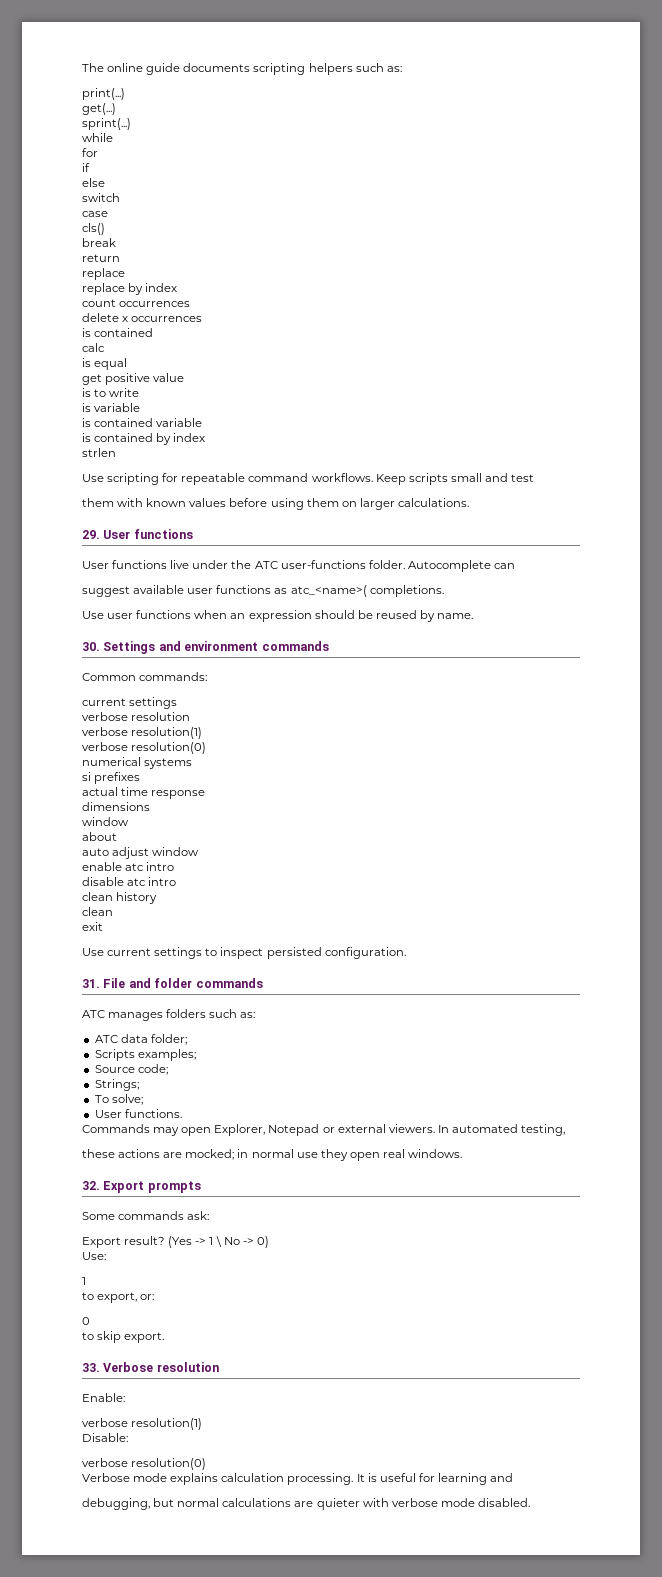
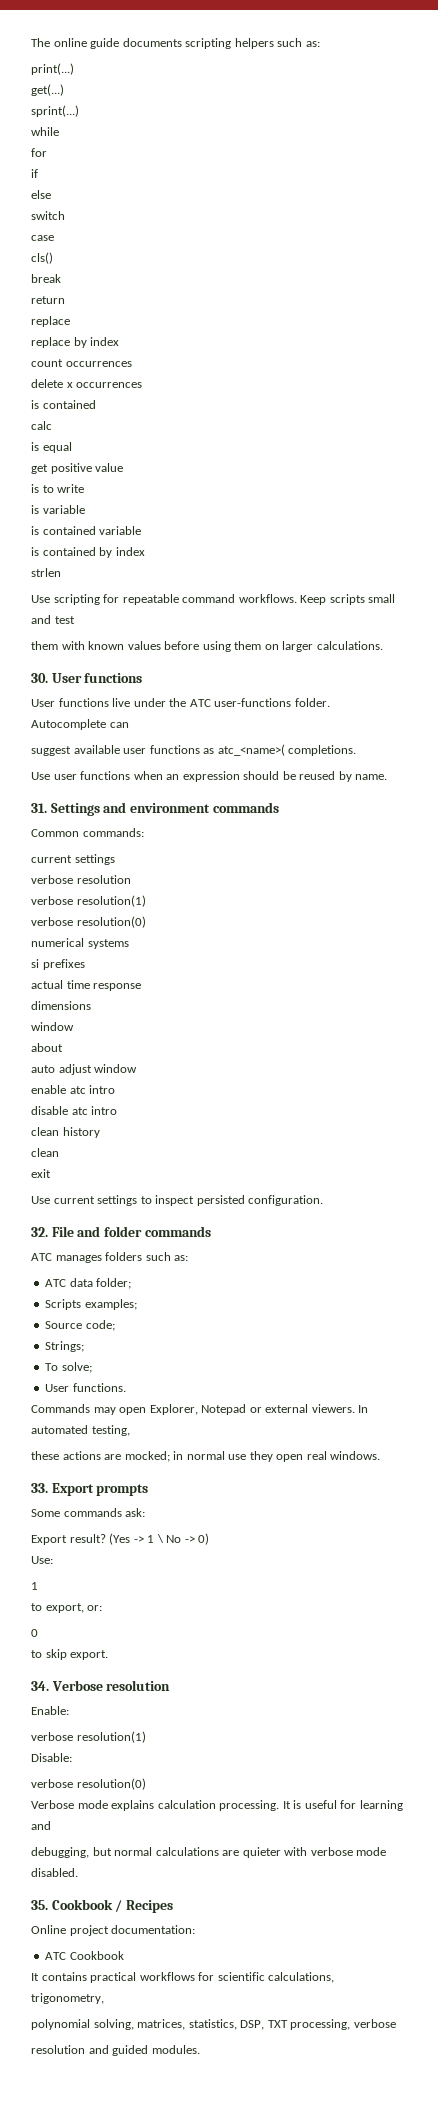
[82,530,100,539] 29. -> [31,673,48,683] 30.
[82,642,100,651] 30. -> [31,803,47,813] 31.
[82,979,100,988] 31. -> [31,1227,48,1237] 32.
[82,1181,100,1190] 32. -> [31,1483,48,1493] 33.
[82,1363,100,1372] 33. -> [31,1681,49,1691] 34.
(530, 1502) none -> [31,1899,173,1913] [31,1925,196,1936] [45,1951,124,1960] [31,1972,335,1983] [31,1993,104,2004] [31,2019,396,2030] [31,2045,200,2056] // 35. Cookbook / Recipes // Online project documentation: // ATC Cookbook // It contains practical workflows for scientific calculations, trigonometry, // polynomial solving, matrices, statistics, DSP, TXT processing, verbose // resolution and guided modules.

